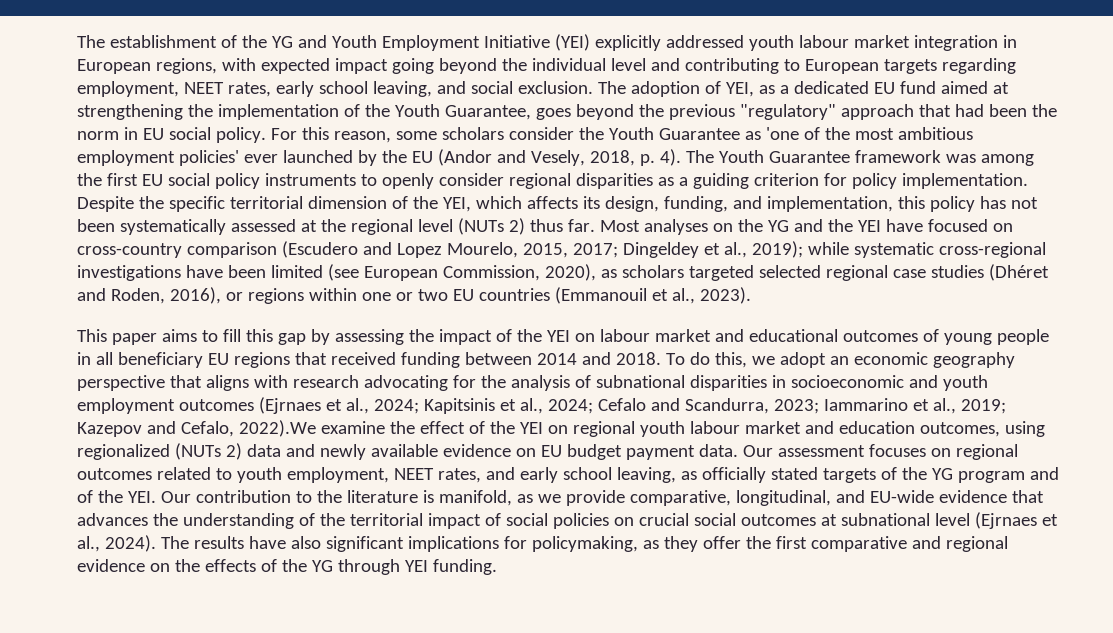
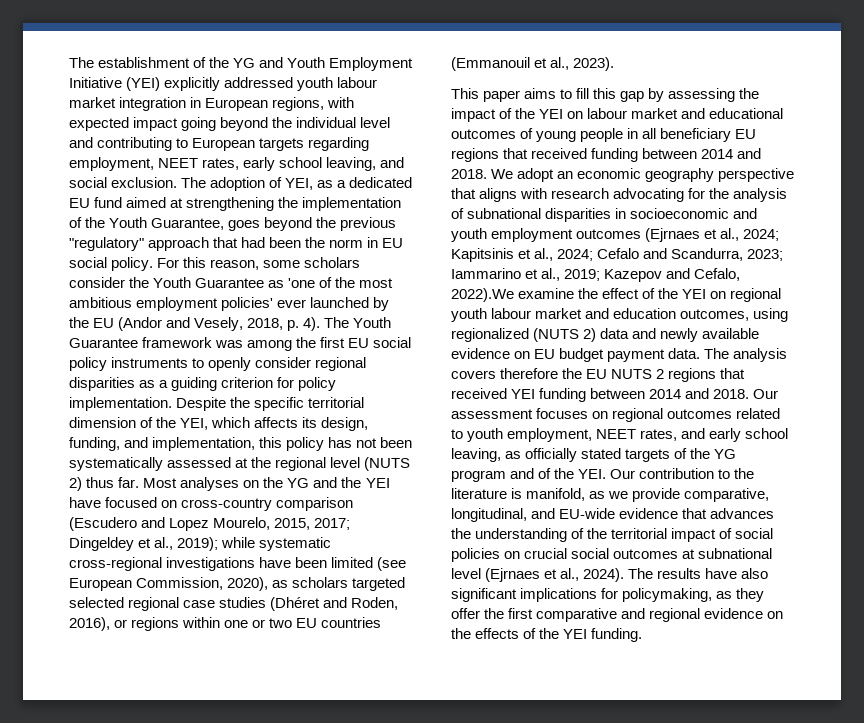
[457,218,504,235] (NUTs -> [364,457,411,471] (NUTS
[665,352,775,368] To do this, we -> [491,169,514,179] We
[174,443,221,460] (NUTs -> [533,328,580,342] (NUTS
(738, 450) none -> [704,348,788,362] [451,368,746,382] [451,388,750,402] The analysis covers therefore the EU NUTS 2 regions that received YEI funding between 2014 and 2018.
[311,559,400,575] YG through -> (560, 633) none

